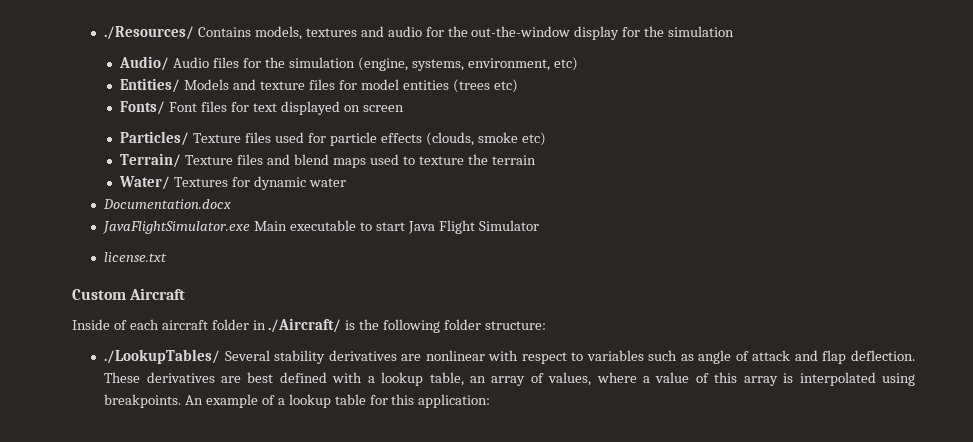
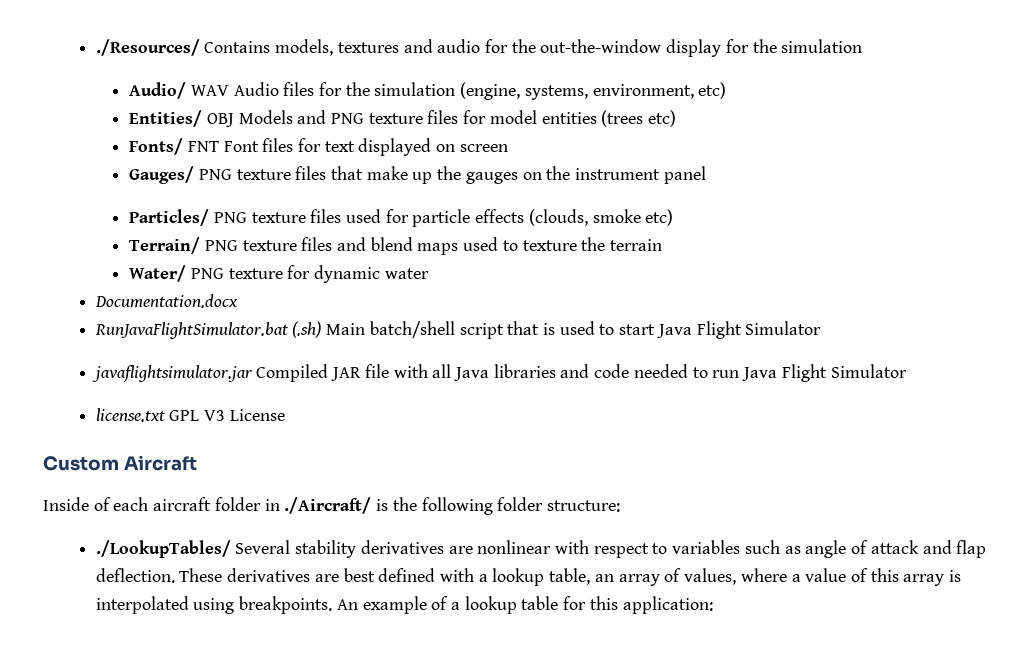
(170, 63) none -> [190,85,229,96] WAV
(181, 85) none -> [206,113,234,127] OBJ
(257, 84) none -> [330,113,364,124] PNG
(166, 108) none -> [187,141,219,152] FNT
(404, 108) none -> [129,166,706,184] // Gauges/ PNG texture files that make up the gauges on the instrument panel
[193,133,242,143] Texture -> [213,212,306,223] PNG texture
[185,155,234,165] Texture -> [204,240,297,251] PNG texture
[174,177,229,187] Textures -> [190,268,283,279] PNG texture
[103,220,356,234] JavaFlightSimulator.exe Main executable -> [94,321,595,339] RunJavaFlightSimulator.bat (.sh) Main batch/shell script that is used
[104,252,168,262] license.txt -> [91,364,907,382] [95,408,285,422] javaflightsimulator.jar Compiled JAR file with all Java libraries and code needed to run Java Flight Simulator // license.txt GPL V3 License

